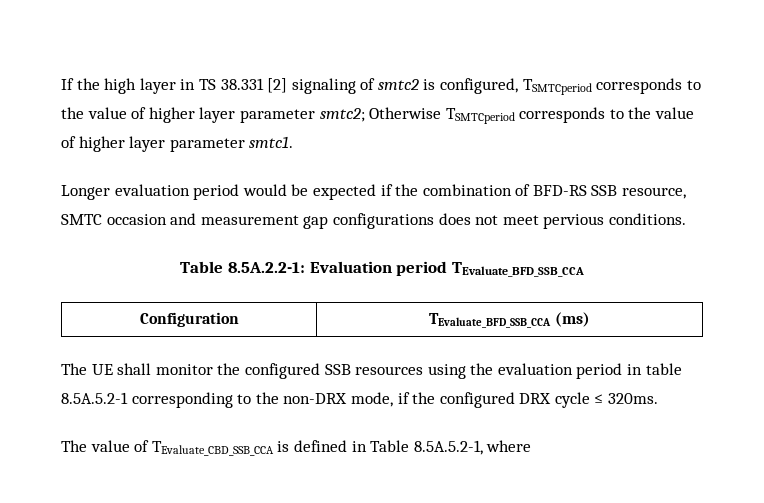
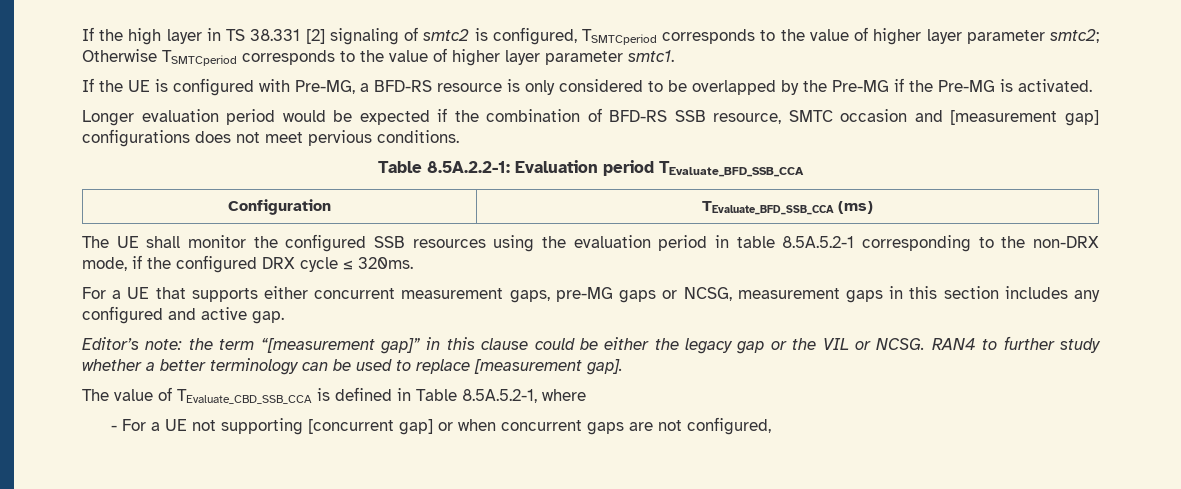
(294, 142) none -> [82,78,1092,96] // If the UE is configured with Pre-MG, a BFD-RS resource is only considered to be overlapped by the Pre-MG if the Pre-MG is activated.
[200,215,329,229] measurement gap -> [950,110,1099,126] [measurement gap]
(659, 398) none -> [82,286,1100,303] [82,306,284,324] [82,336,1102,354] [82,358,623,375] // For a UE that supports either concurrent measurement gaps, pre-MG gaps or NCSG, measurement gaps in this section includes any configured and active gap. // Editor’s note: the term “[measurement gap]” in this clause could be either the legacy gap or the VIL or NCSG. RAN4 to further study whether a better terminology can be used to replace [measurement gap].
(532, 446) none -> [110,417,771,435] // - For a UE not supporting [concurrent gap] or when concurrent gaps are not configured,

